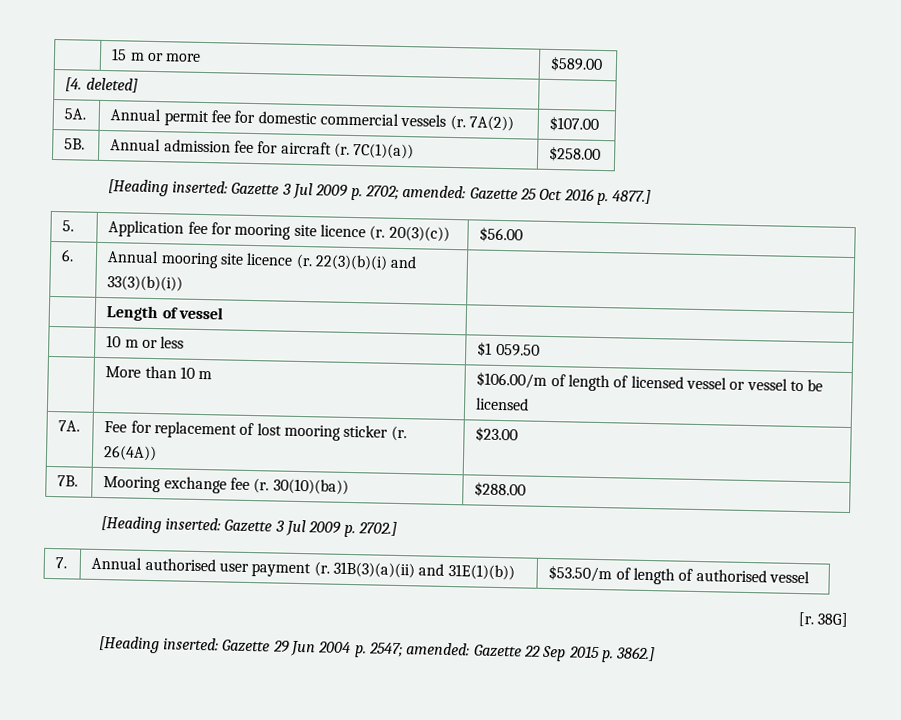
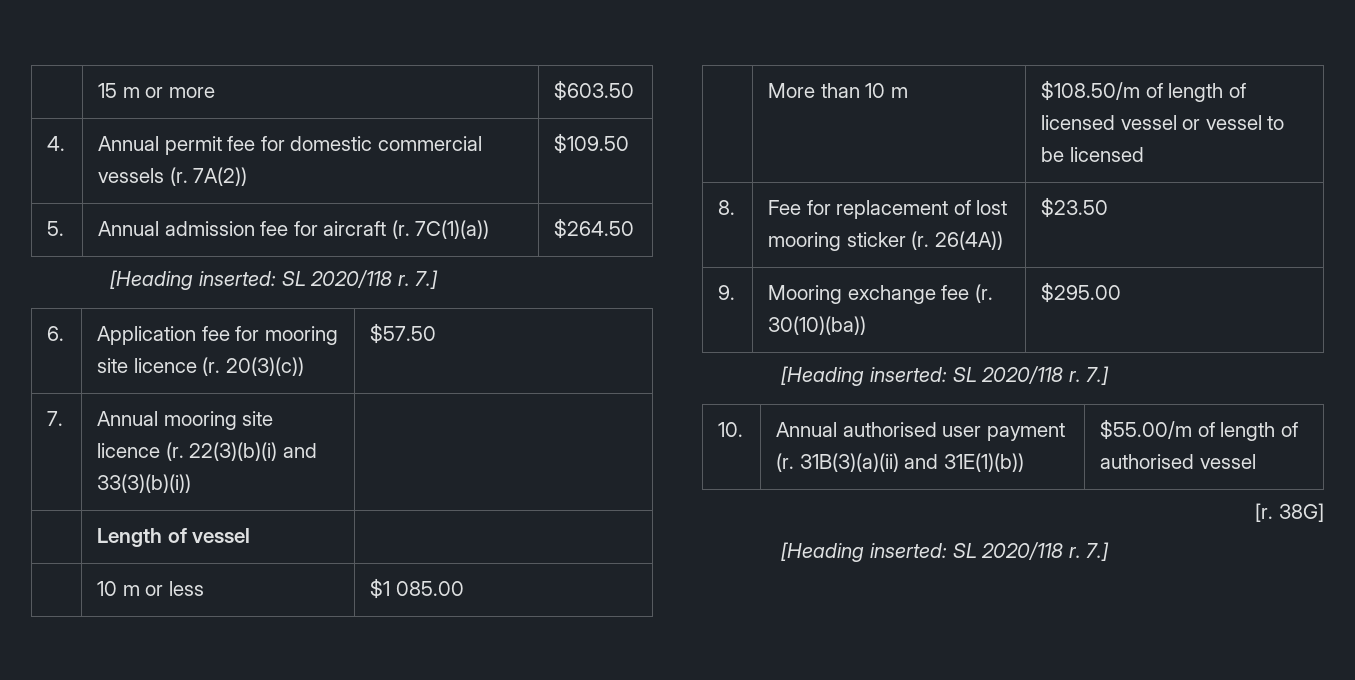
[550,55,604,72] [65,77,138,93] [64,108,87,120] $589.00 // [4. deleted] | // 5A. -> [554,80,635,101] [47,136,66,151] $603.50 // 4.
[549,115,600,132] [64,138,86,150] $107.00 // 5B. -> [554,133,630,154] [47,221,65,236] $109.50 // 5.
[549,145,602,162] [107,179,652,206] [62,220,75,232] $258.00 // [Heading inserted: Gazette 3 Jul 2009 p. 2702; amended: Gazette 25 Oct 2016 p. 4877.] // 5. -> [554,218,635,239] [110,270,439,290] [47,326,65,341] $264.50 // [Heading inserted: SL 2020/118 r. 7.] // 6.
[479,226,524,243] [61,249,75,262] $56.00 // 6. -> [370,323,437,344] [47,411,64,426] $57.50 // 7.
[495,343,540,357] 059.50 -> [395,581,464,596] 085.00
[476,371,548,389] $106.00/m -> [1041,80,1141,101] $108.50/m
[58,420,81,432] 7A. -> [718,200,736,215] 8.
[475,426,519,443] [57,475,79,487] $23.00 // 7B. -> [1041,197,1109,218] [718,285,736,300] $23.50 // 9.
[474,481,527,498] [100,516,398,538] [55,557,68,569] $288.00 // [Heading inserted: Gazette 3 Jul 2009 p. 2702.] // 7. -> [1041,282,1122,303] [781,366,1110,386] [718,422,744,437] $295.00 // [Heading inserted: SL 2020/118 r. 7.] // 10.
[548,565,613,583] $53.50/m -> [1100,419,1193,440] $55.00/m
[222,639,656,663] Gazette 29 Jun 2004 p. 2547; amended: Gazette 22 Sep 2015 p. 3862.] -> [952,542,1110,561] SL 2020/118 r. 7.]

